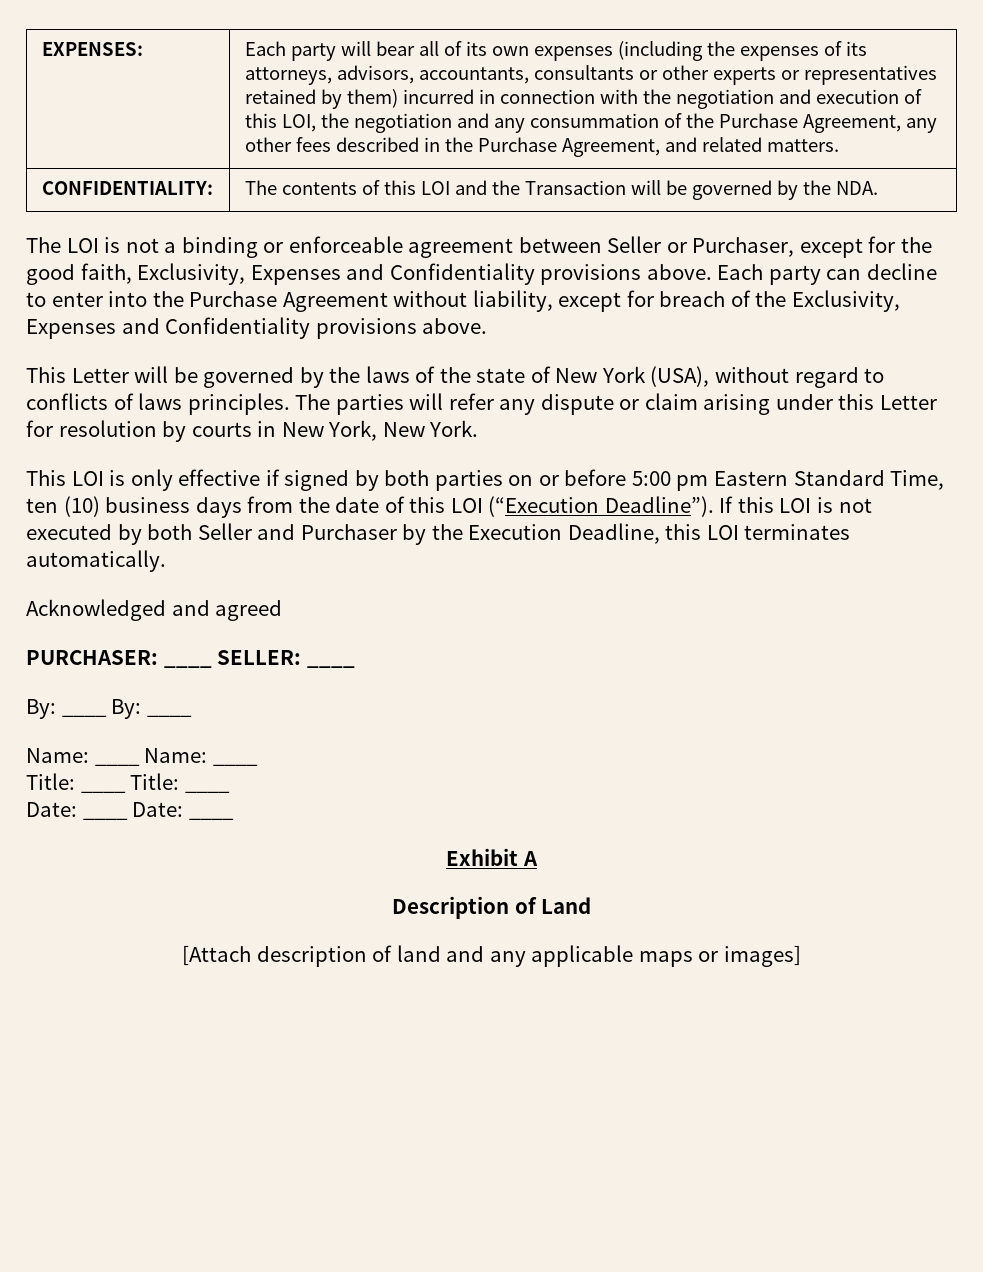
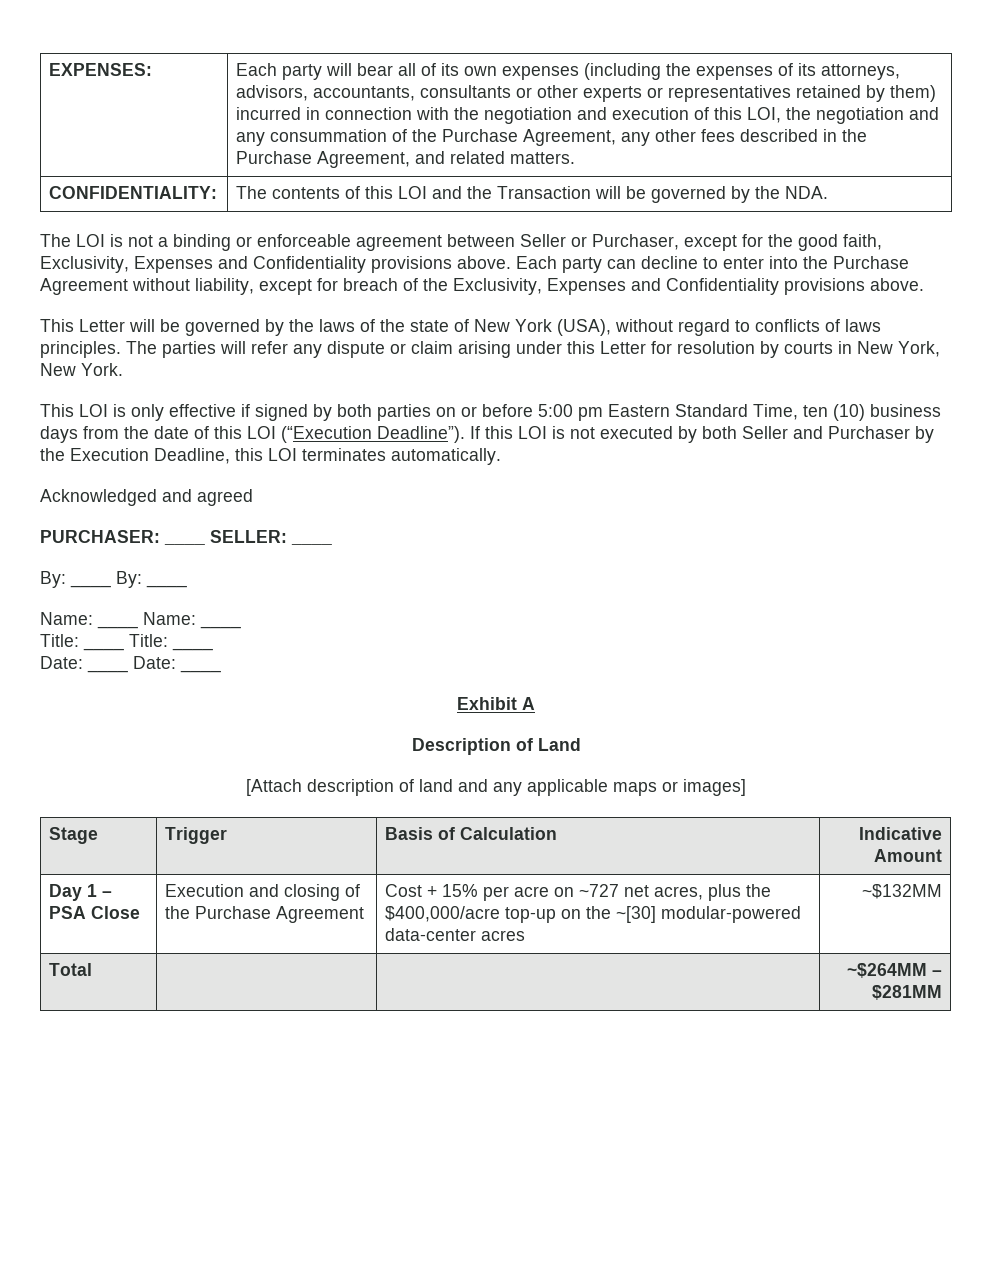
(801, 956) none -> [49,827,99,844] [165,827,228,844] [385,827,558,840] [858,827,942,840] [873,849,942,862] [49,884,113,901] [49,906,141,919] [165,884,361,901] [165,906,365,923] [385,884,772,901] [385,906,802,923] [385,928,526,941] [861,884,942,899] [49,963,93,976] [846,963,942,978] [871,985,942,1000] // Stage | Trigger | Basis of Calculation | Indicative Amount // Day 1 – PSA Close | Execution and closing of the Purchase Agreement | Cost + 15% per acre on ~727 net acres, plus the $400,000/acre top-up on the ~[30] modular-powered data-center acres | ~$132MM // Total | | | ~$264MM – $281MM

